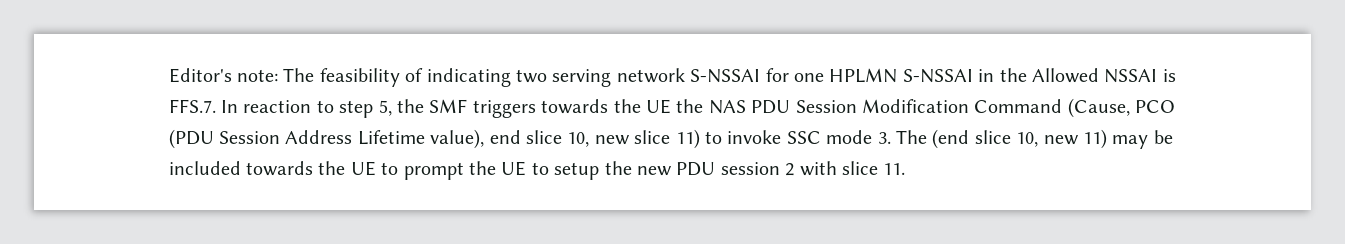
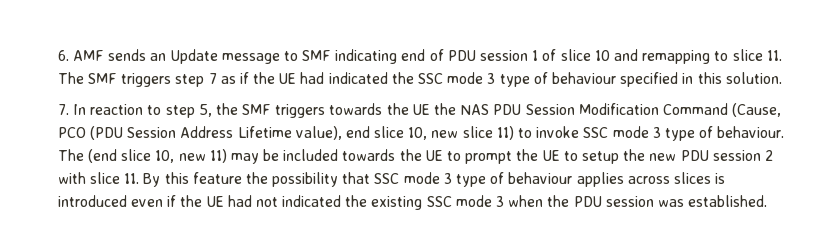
[168,68,1176,87] [168,99,216,113] Editor's note: The feasibility of indicating two serving network S-NSSAI for one HPLMN S-NSSAI in the Allowed NSSAI is FFS.7. -> [57,49,782,64] [57,72,782,87] [57,104,69,115] 6. AMF sends an Update message to SMF indicating end of PDU session 1 of slice 10 and remapping to slice 11. The SMF triggers step 7 as if the UE had indicated the SSC mode 3 type of behaviour specified in this solution. // 7.
[877,132,891,144] 3. -> [652,126,785,141] 3 type of behaviour.
(906, 169) none -> [143,172,726,187] [57,195,768,210] By this feature the possibility that SSC mode 3 type of behaviour applies across slices is introduced even if the UE had not indicated the existing SSC mode 3 when the PDU session was established.

